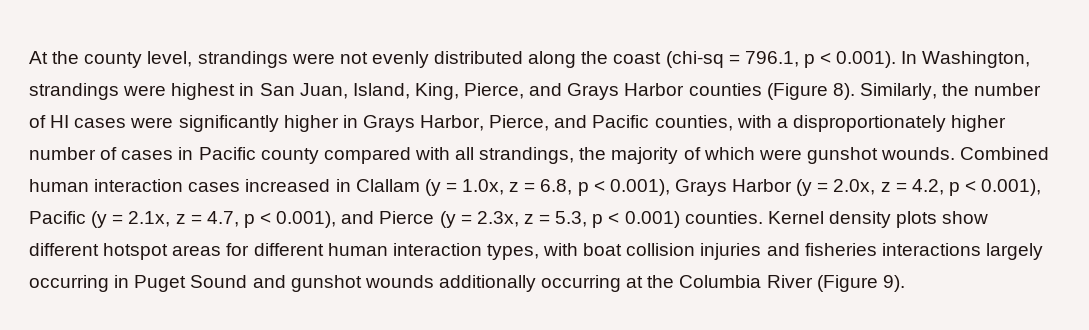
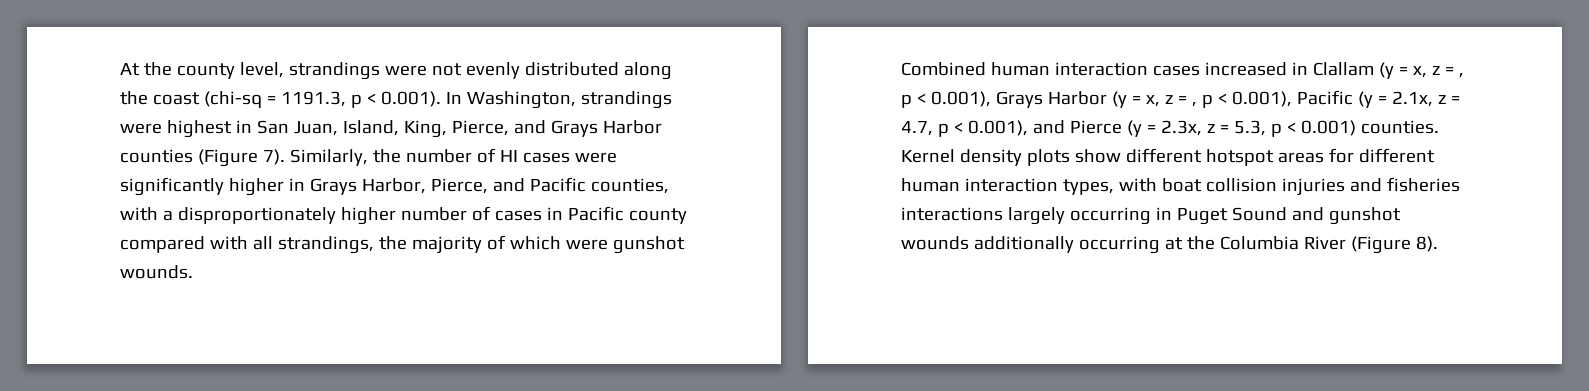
[744,51,799,67] 796.1, -> [280,91,346,107] 1191.3,
[832,83,855,100] 8). -> [262,149,285,165] 7).
(956, 153) none -> (193, 272) //
[462,179,573,195] 1.0x, z = 6.8, -> [1412,66,1464,78] x, z = ,
[833,179,944,195] 2.0x, z = 4.2, -> [1145,95,1197,107] x, z = ,
[882,275,905,292] 9). -> [1415,236,1438,252] 8).

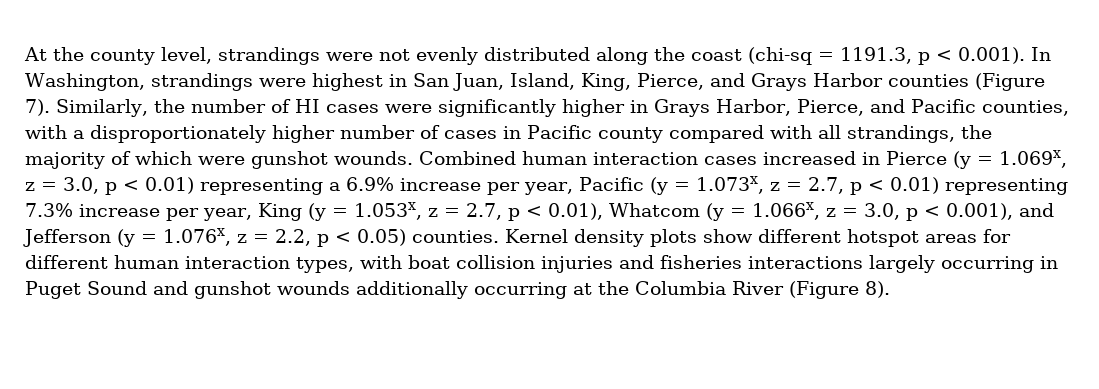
(193, 272) // -> (413, 158) none
[1312,62,1464,79] [901,91,1292,108] Clallam (y = x, z = , p < 0.001), Grays Harbor (y = x, z = , p < 0.001), -> [886,150,1067,169] [25,177,573,195] Pierce (y = 1.069x, z = 3.0, p < 0.01) representing a 6.9% increase per year,
[1391,91,1460,107] [901,121,933,136] 2.1x, z = 4.7, -> [695,176,1068,195] [25,202,900,221] 1.073x, z = 2.7, p < 0.01) representing 7.3% increase per year, King (y = 1.053x, z = 2.7, p < 0.01), Whatcom (y = 1.066x, z = 3.0,
[1069,120,1356,137] Pierce (y = 2.3x, z = 5.3, p < 0.001) -> [23,228,406,247] Jefferson (y = 1.076x, z = 2.2, p < 0.05)

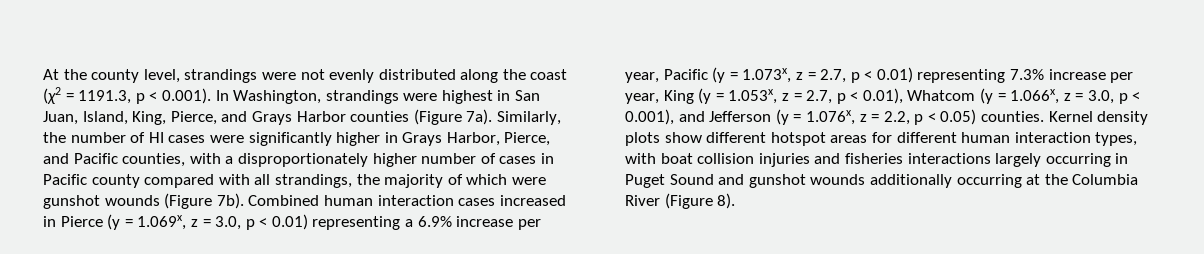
[748,47,812,65] (chi-sq -> [43,87,61,104] (χ2
[25,99,50,116] 7). -> [466,109,493,125] 7a).
[334,151,413,165] wounds. -> [104,193,244,209] wounds (Figure 7b).

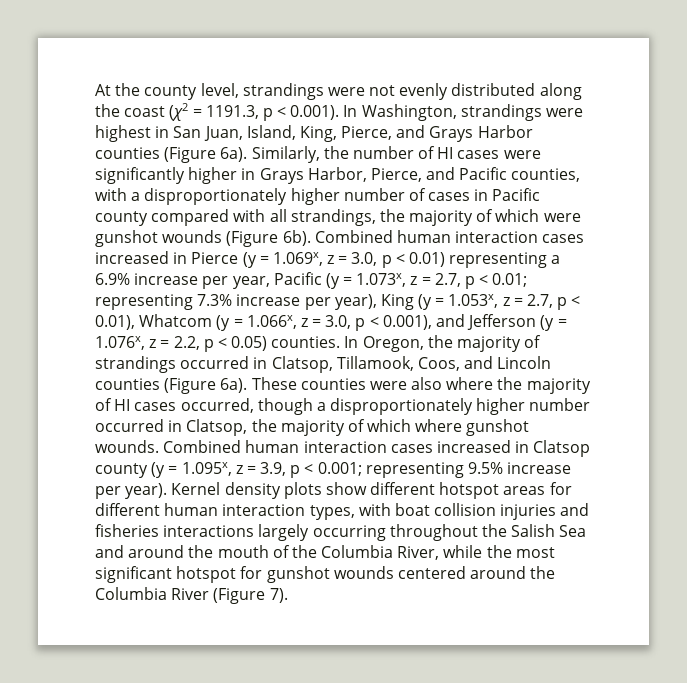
[466,109,493,125] 7a). -> [220,147,248,162] 6a).
[216,193,244,209] 7b). -> [282,230,311,246] 6b).
[876,67,913,83] 0.01) -> [492,273,528,287] 0.01;
[625,93,659,104] year, -> [334,294,377,310] year),
(1045, 116) none -> [344,335,542,352] [95,356,552,373] [95,377,591,394] [95,398,591,415] [95,419,530,436] [95,440,591,457] [95,462,572,478] [95,483,168,499] In Oregon, the majority of strandings occurred in Clatsop, Tillamook, Coos, and Lincoln counties (Figure 6a). These counties were also where the majority of HI cases occurred, though a disproportionately higher number occurred in Clatsop, the majority of which where gunshot wounds. Combined human interaction cases increased in Clatsop county (y = 1.095x, z = 3.9, p < 0.001; representing 9.5% increase per year).
[1115,153,1129,164] [625,174,1041,188] in Puget Sound and gunshot wounds additionally occurring at -> [389,524,587,541] [95,545,555,560] [95,566,527,583] throughout the Salish Sea and around the mouth of the Columbia River, while the most significant hotspot for gunshot wounds centered around
[717,193,736,209] 8). -> [269,588,288,603] 7).

